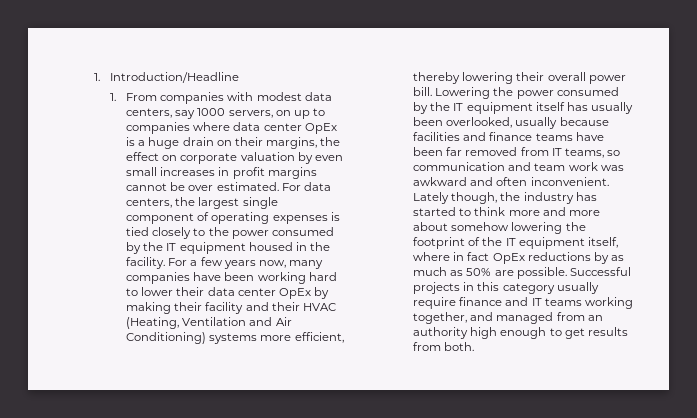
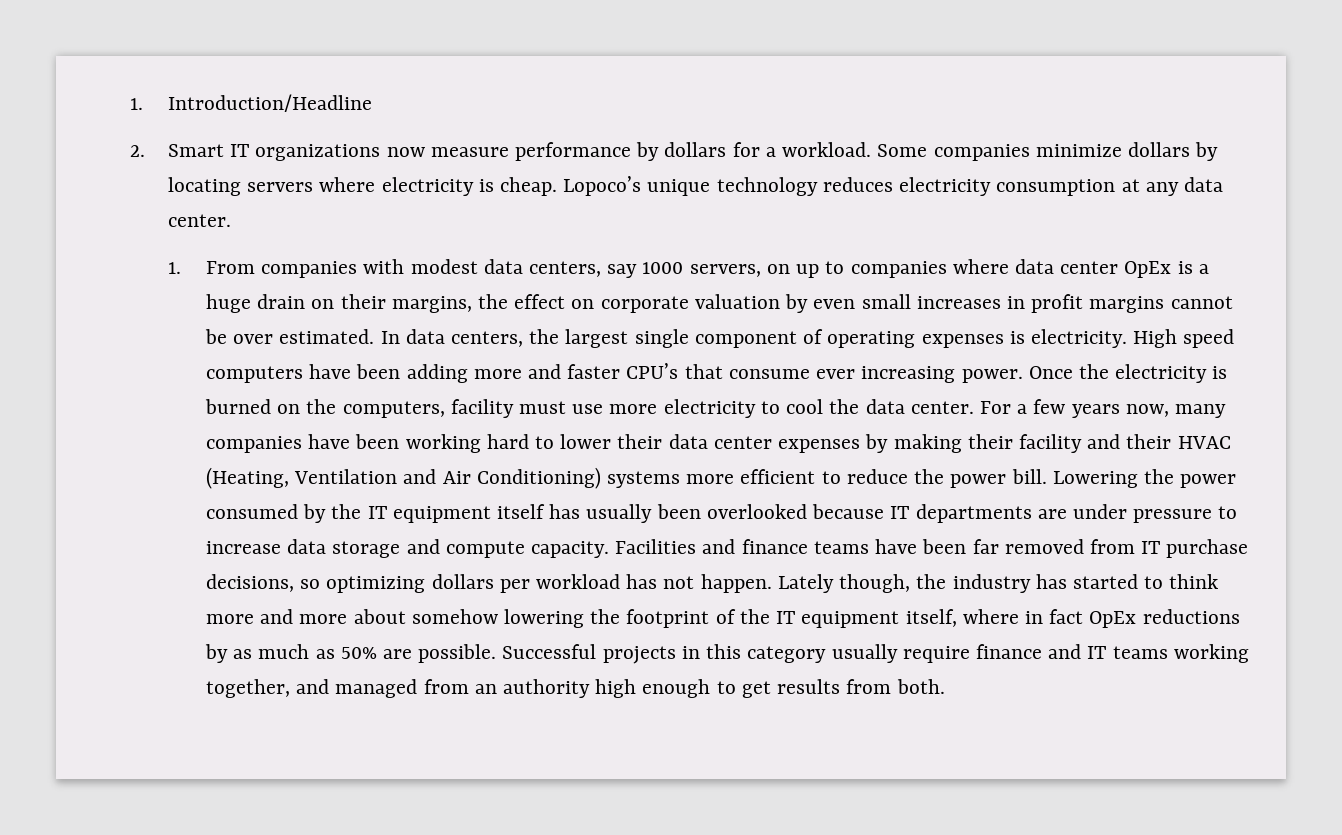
(240, 77) none -> [130,142,1219,161] [168,176,1223,196] [168,214,232,227] // 2. Smart IT organizations now measure performance by dollars for a workload. Some companies minimize dollars by locating servers where electricity is cheap. Lopoco’s unique technology reduces electricity consumption at any data center.
[281,183,301,191] For -> [380,331,400,344] In
[126,227,334,239] [126,242,330,254] [126,257,166,269] tied closely to the power consumed by the IT equipment housed in the facility. -> [1030,329,1235,348] [206,363,1228,383] [205,399,974,418] electricity. High speed computers have been adding more and faster CPU’s that consume ever increasing power. Once the electricity is burned on the computers, facility must use more electricity to cool the data center.
[278,288,311,299] OpEx -> [778,439,861,453] expenses
[294,332,344,343] [413,72,586,84] efficient, thereby lowering their overall -> [740,469,945,484] efficient to reduce the
[446,117,609,129] [413,132,461,141] overlooked, usually because facilities -> [706,504,1238,523] [206,539,697,558] overlooked because IT departments are under pressure to increase data storage and compute capacity. Facilities
[564,148,620,158] [413,162,624,171] [413,177,609,186] teams, so communication and team work was awkward and often inconvenient. -> [1166,539,1249,558] [206,574,772,593] purchase decisions, so optimizing dollars per workload has not happen.

